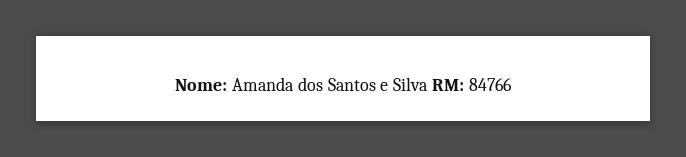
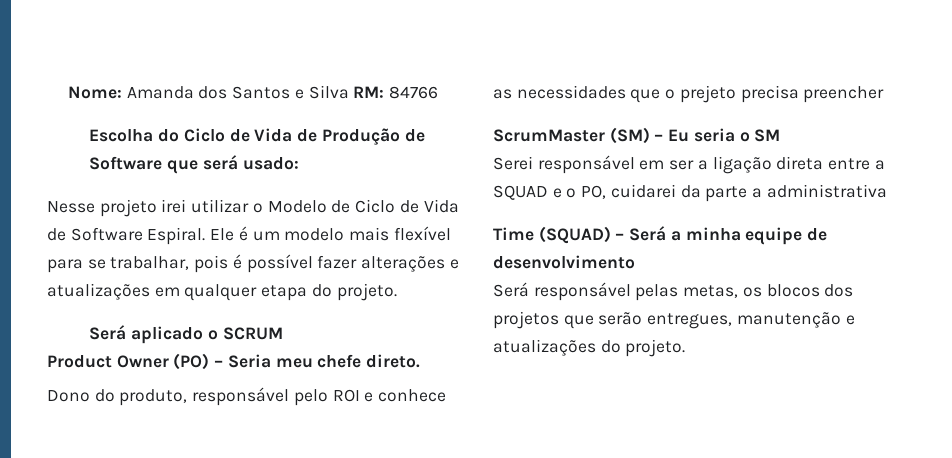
(512, 84) none -> [89,128,425,146] [89,155,299,174] [47,199,459,217] [47,226,451,245] [47,254,459,273] [47,283,397,301] [89,325,283,344] [47,353,421,370] [47,387,447,406] [493,85,885,103] [493,127,781,144] [493,155,885,174] [493,184,887,202] [493,226,828,245] [493,255,635,269] [493,282,854,301] [493,311,855,329] [493,339,686,357] // Escolha do Ciclo de Vida de Produção de Software que será usado: // Nesse projeto irei utilizar o Modelo de Ciclo de Vida de Software Espiral. Ele é um modelo mais flexível para se trabalhar, pois é possível fazer alterações e atualizações em qualquer etapa do projeto. // Será aplicado o SCRUM // Product Owner (PO) – Seria meu chefe direto. // Dono do produto, responsável pelo ROI e conhece as necessidades que o prejeto precisa preencher // ScrumMaster (SM) – Eu seria o SM // Serei responsável em ser a ligação direta entre a SQUAD e o PO, cuidarei da parte a administrativa // Time (SQUAD) – Será a minha equipe de desenvolvimento // Será responsável pelas metas, os blocos dos projetos que serão entregues, manutenção e atualizações do projeto.

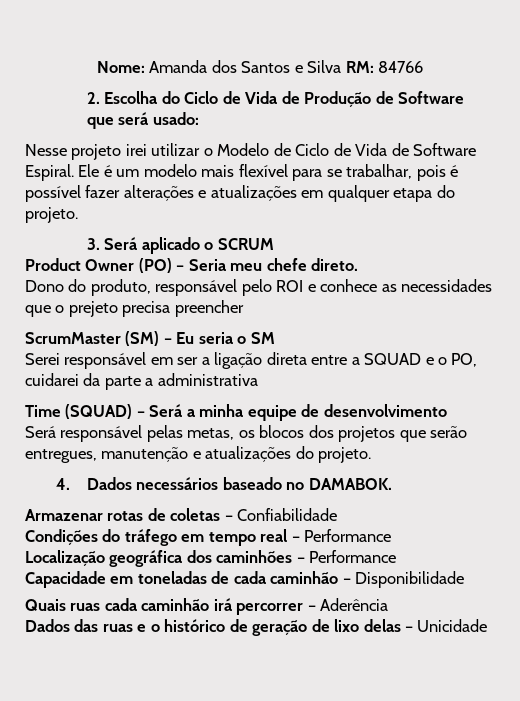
(439, 92) none -> [86,92,100,104] 2.
(397, 292) none -> [86,238,100,250] 3.
(686, 348) none -> [55,477,392,490] [25,508,338,521] [25,529,392,546] [25,550,397,567] [25,571,465,588] [25,598,389,615] [25,619,488,636] // 4. Dados necessários baseado no DAMABOK. // Armazenar rotas de coletas – Confiabilidade // Condições do tráfego em tempo real – Performance // Localização geográfica dos caminhões – Performance // Capacidade em toneladas de cada caminhão – Disponibilidade // Quais ruas cada caminhão irá percorrer – Aderência // Dados das ruas e o histórico de geração de lixo delas – Unicidade

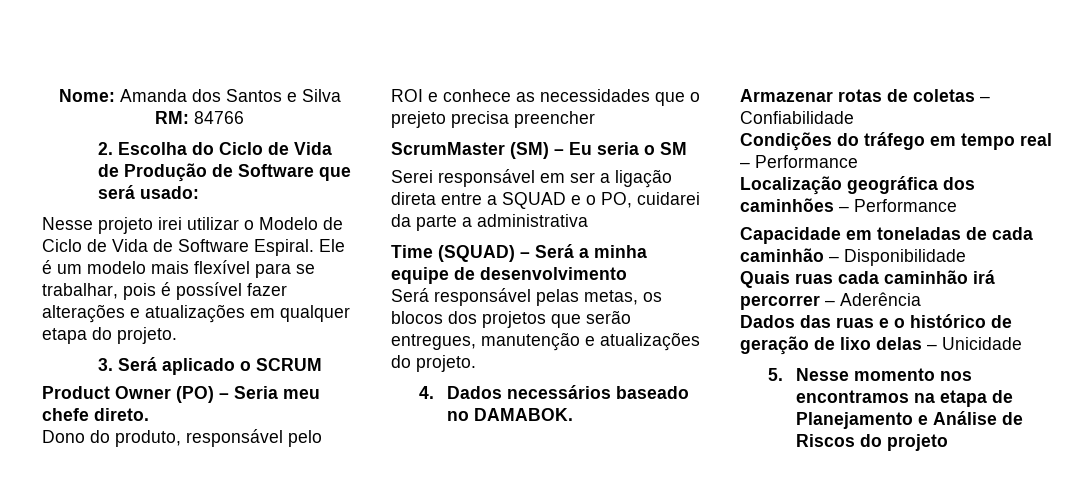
(488, 625) none -> [768,368,973,381] [796,390,1014,407] [796,411,1024,429] [796,434,949,451] // 5. Nesse momento nos encontramos na etapa de Planejamento e Análise de Riscos do projeto

